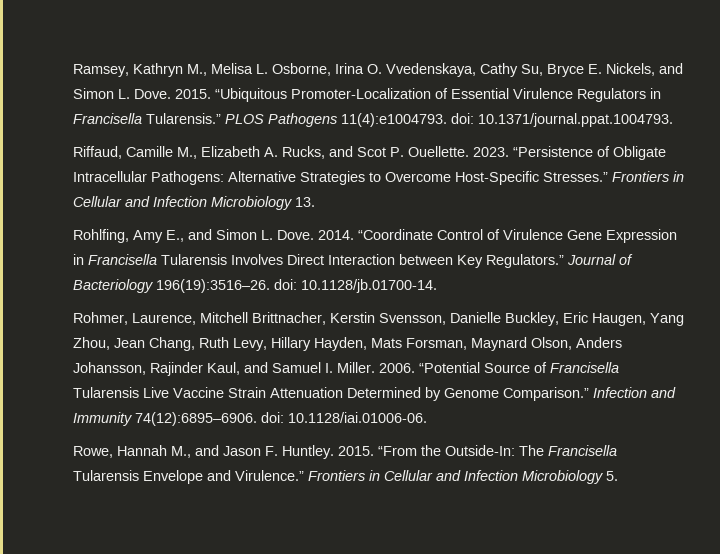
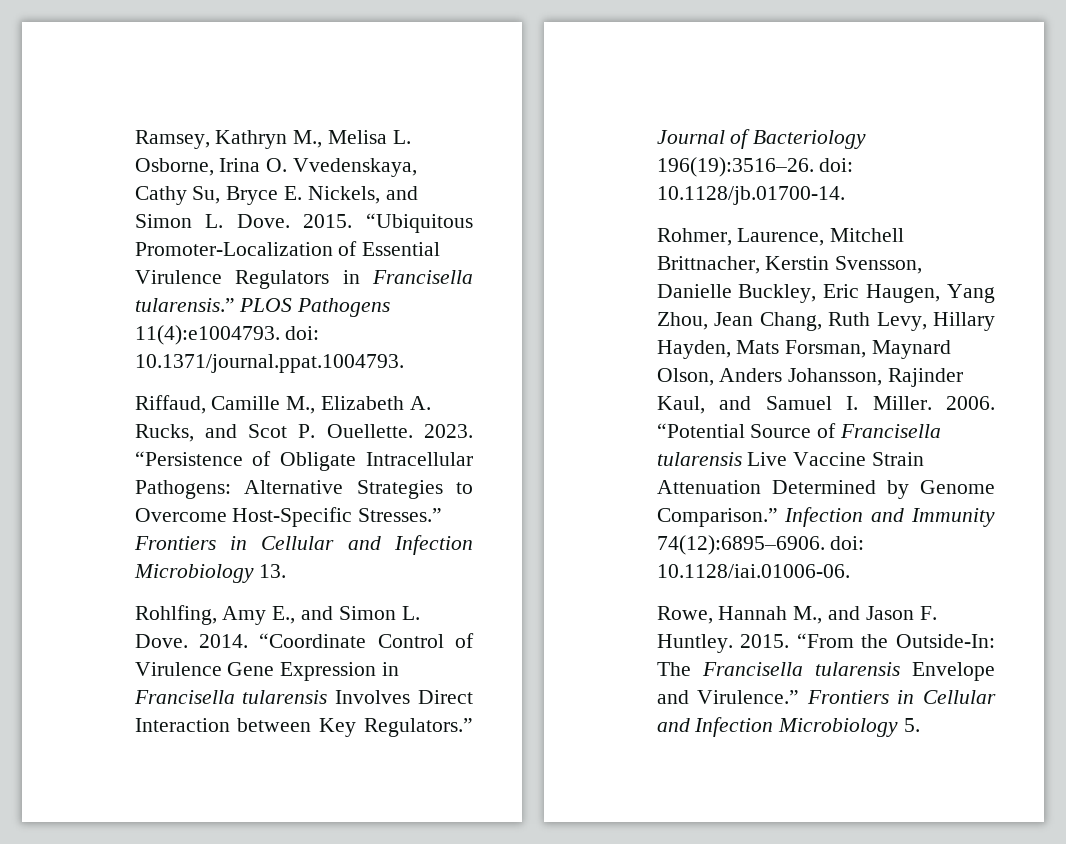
[146,113,222,124] Tularensis.” -> [134,298,235,312] tularensis.”
[161,254,228,265] Tularensis -> [242,690,328,704] tularensis
[73,387,140,398] Tularensis -> [656,452,742,466] tularensis
[73,470,140,481] Tularensis -> [814,662,900,676] tularensis

